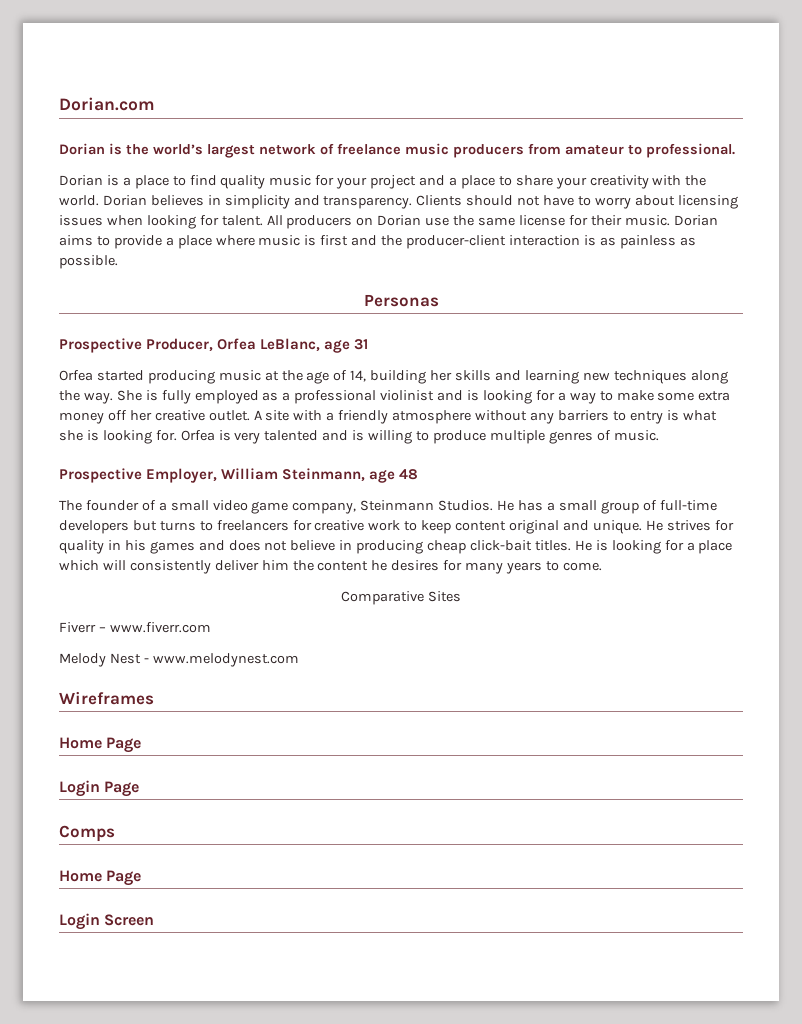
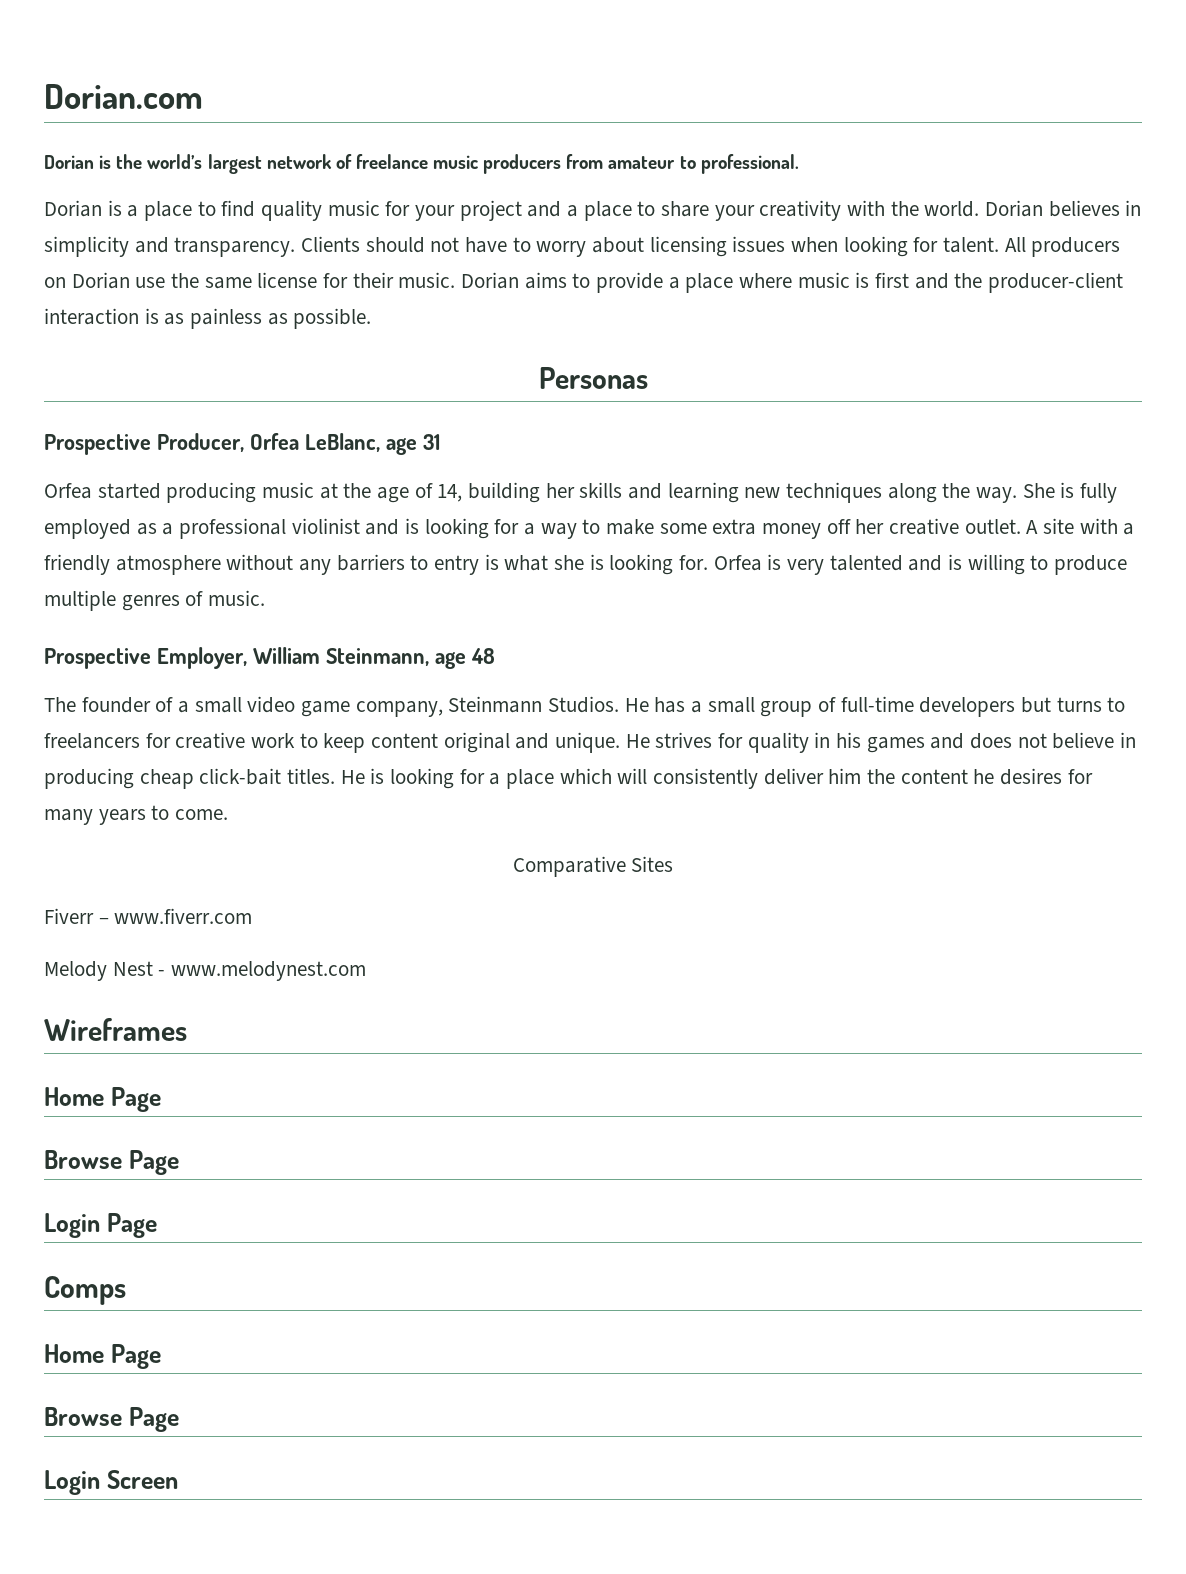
(142, 745) none -> [44,1150,179,1175] // Browse Page
(142, 878) none -> [44,1407,179,1432] // Browse Page

